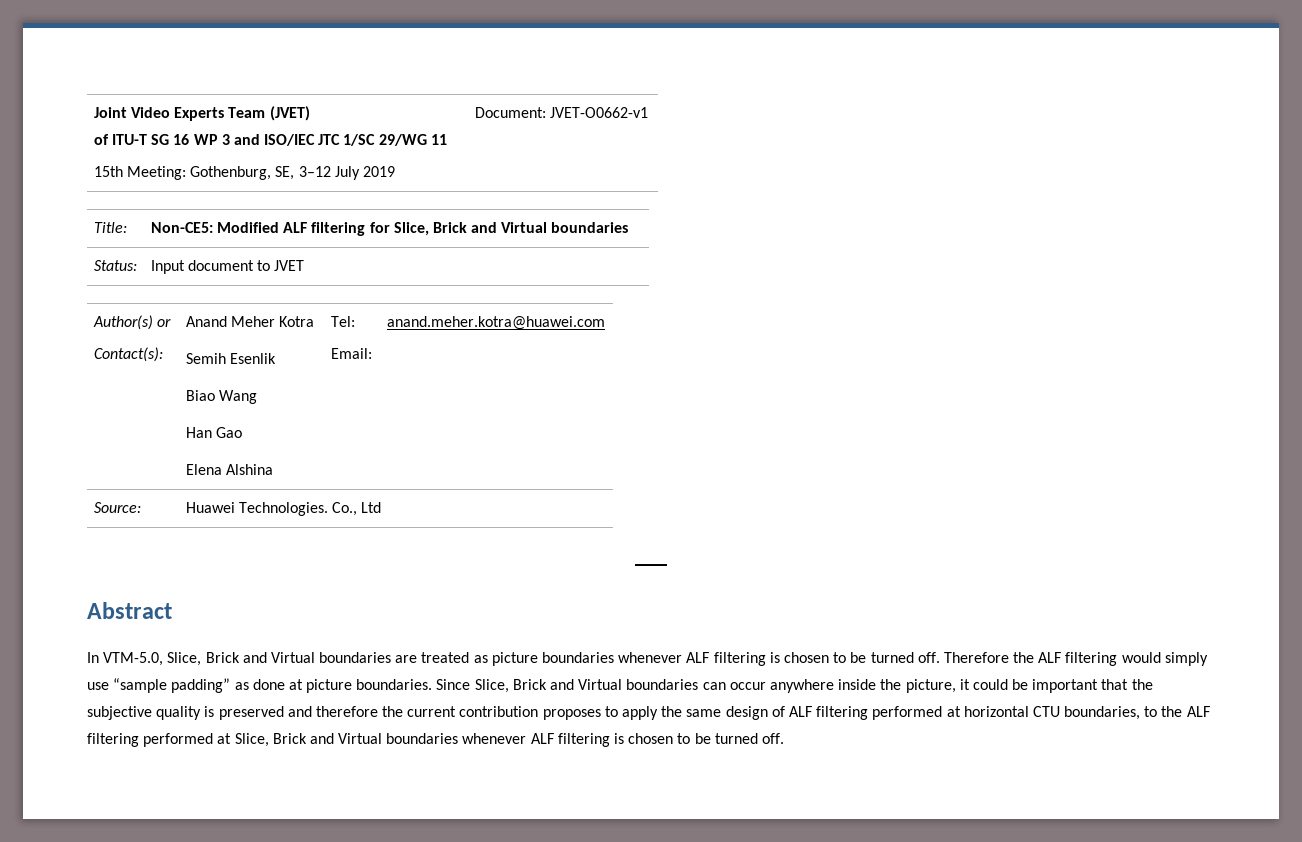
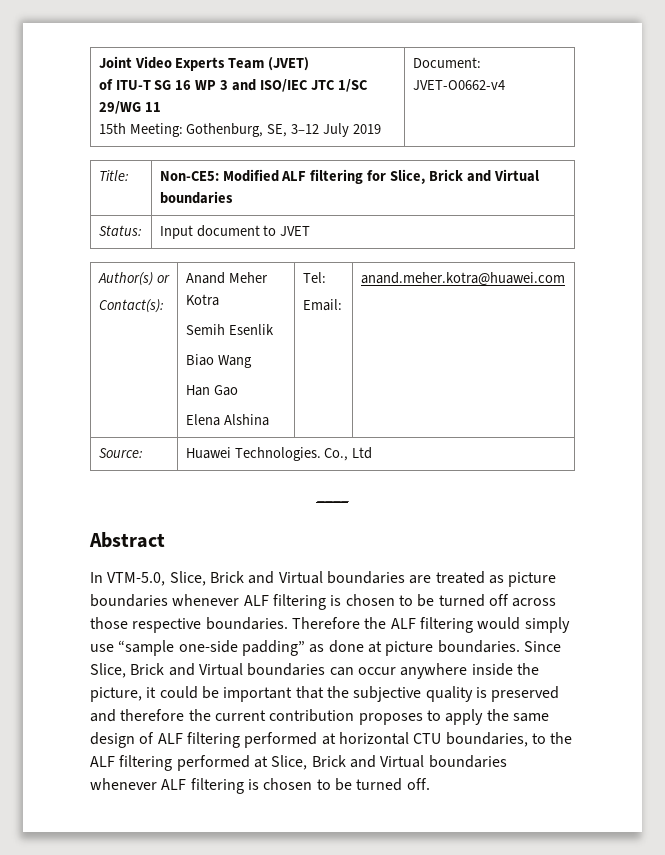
[549,107,648,118] JVET-O0662-v1 -> [412,80,505,90] JVET-O0662-v4
[917,652,940,663] off. -> [488,594,557,607] [90,617,288,633] off across those respective boundaries.
(168, 685) none -> [178,640,238,653] one-side

